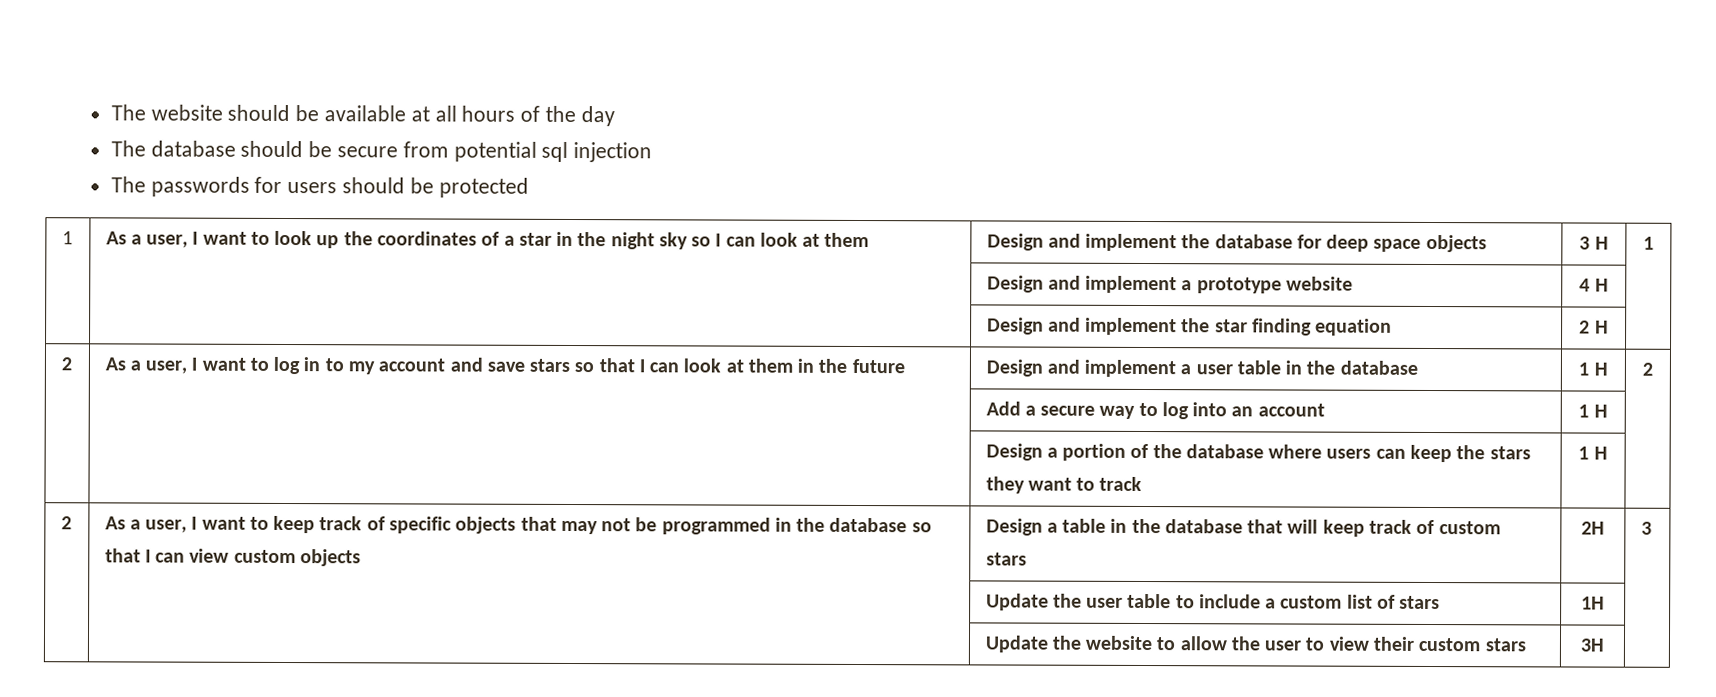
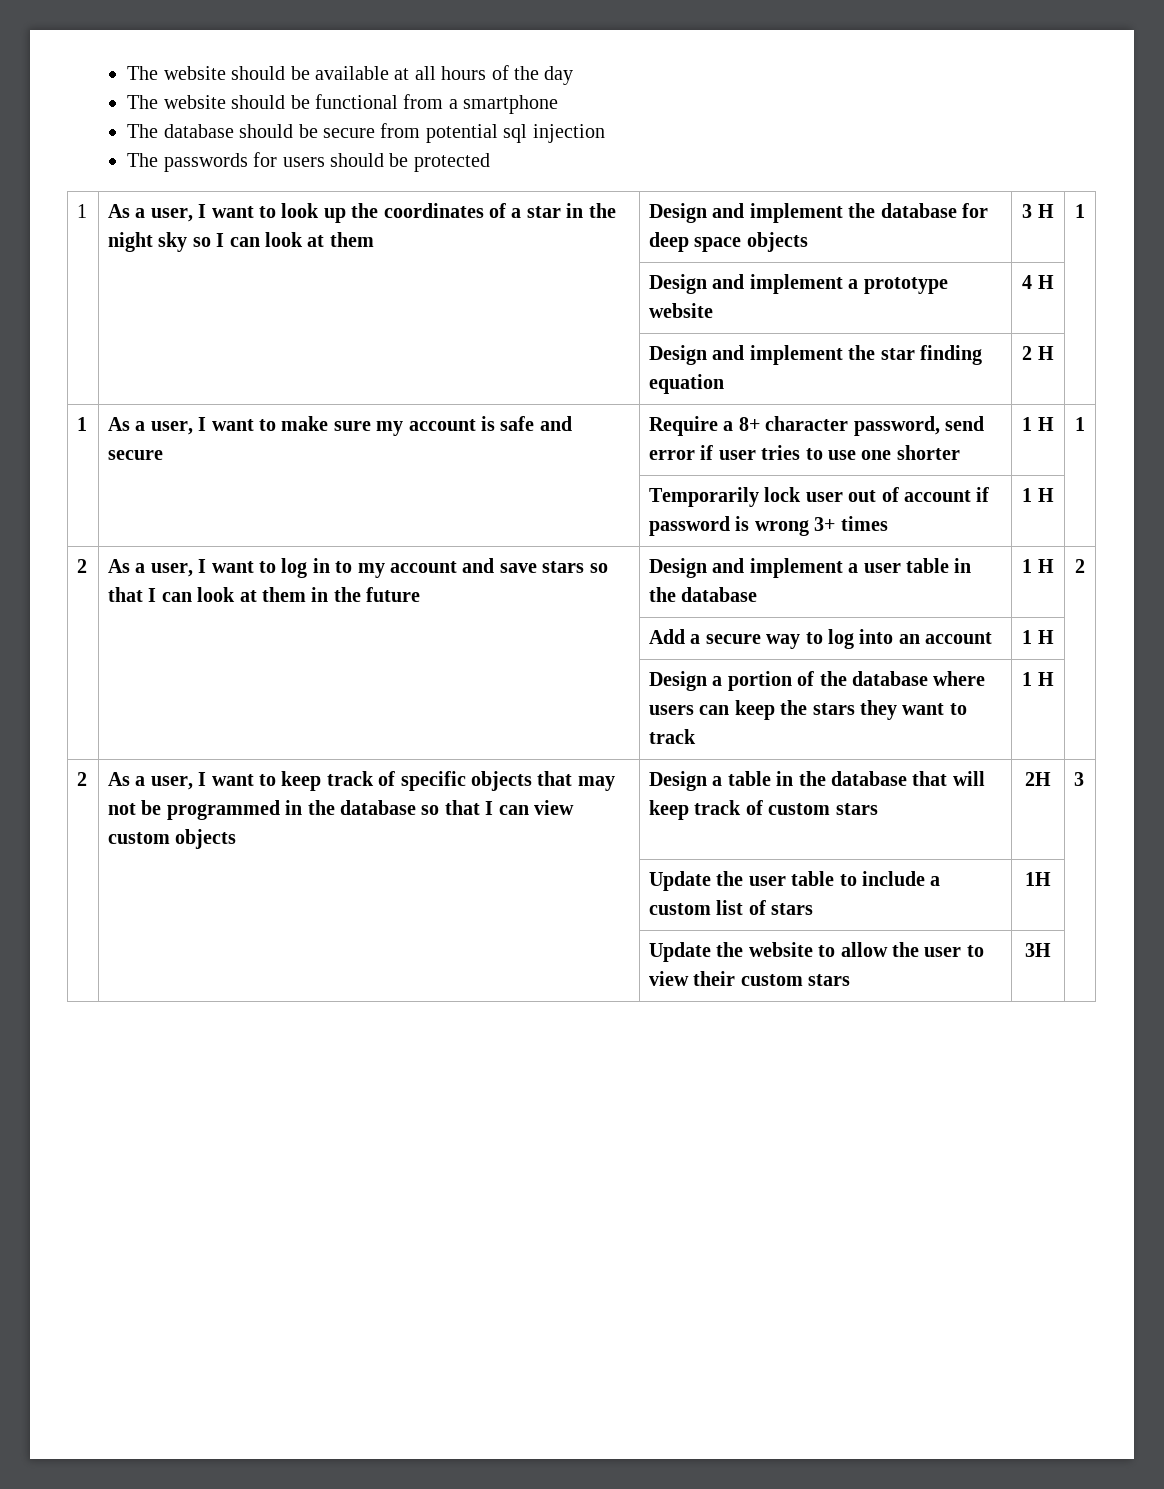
(615, 116) none -> [127,94,559,114] // The website should be functional from a smartphone
(1609, 327) none -> [77,417,88,431] [108,416,572,436] [108,450,164,460] [649,416,985,436] [649,445,960,460] [1022,417,1054,431] [1075,417,1085,431] [649,487,990,507] [649,516,888,536] [1022,488,1054,502] // 1 | As a user, I want to make sure my account is safe and secure | Require a 8+ character password, send error if user tries to use one shorter | 1 H | 1 // | | Temporarily lock user out of account if password is wrong 3+ times | 1 H |

